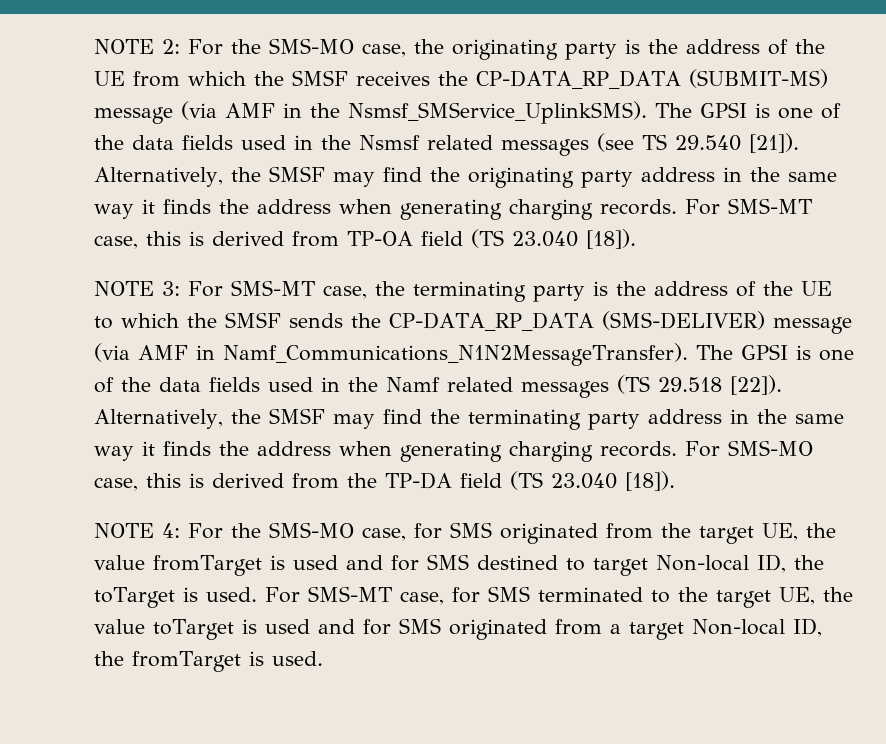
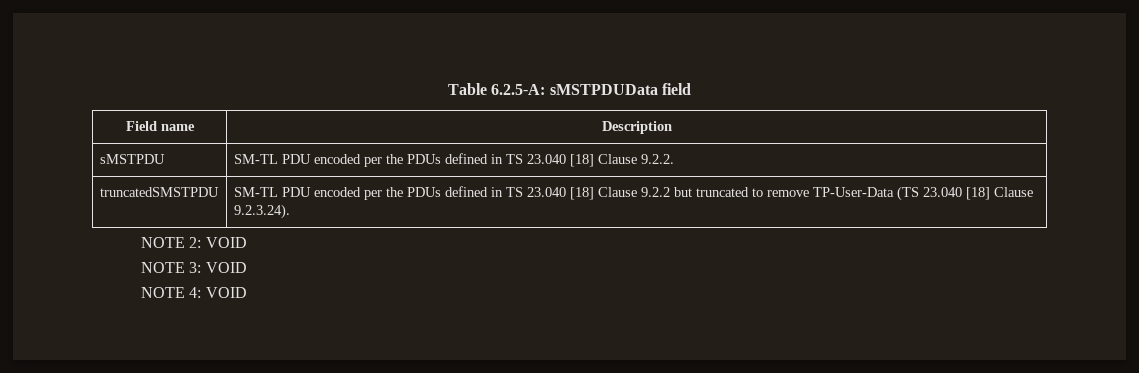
[93,38,825,60] [93,69,828,89] [93,101,841,124] [93,133,799,156] [93,166,837,188] [93,198,812,220] [93,229,636,249] [93,280,832,302] [93,311,852,334] [93,343,854,366] [93,375,782,398] [93,408,844,430] [93,440,813,462] [93,471,675,491] [93,522,836,544] [93,554,824,576] [93,586,853,608] [93,618,822,640] [93,651,323,672] NOTE 2: For the SMS-MO case, the originating party is the address of the UE from which the SMSF receives the CP-DATA_RP_DATA (SUBMIT-MS) message (via AMF in the Nsmsf_SMService_UplinkSMS). The GPSI is one of the data fields used in the Nsmsf related messages (see TS 29.540 [21]). Alternatively, the SMSF may find the originating party address in the same way it finds the address when generating charging records. For SMS-MT case, this is derived from TP-OA field (TS 23.040 [18]). // NOTE 3: For SMS-MT case, the terminating party is the address of the UE to which the SMSF sends the CP-DATA_RP_DATA (SMS-DELIVER) message (via AMF in Namf_Communications_N1N2MessageTransfer). The GPSI is one of the data fields used in the Namf related messages (TS 29.518 [22]). Alternatively, the SMSF may find the terminating party address in the same way it finds the address when generating charging records. For SMS-MO case, this is derived from the TP-DA field (TS 23.040 [18]). // NOTE 4: For the SMS-MO case, for SMS originated from the target UE, the value fromTarget is used and for SMS destined to target Non-local ID, the toTarget is used. For SMS-MT case, for SMS terminated to the target UE, the value toTarget is used and for SMS originated from a target Non-local ID, the fromTarget is used. -> [448,83,691,95] [125,121,195,131] [601,121,672,134] [99,154,165,164] [233,153,674,167] [99,187,219,197] [233,186,1033,201] [233,204,290,219] [141,237,247,248] [141,262,247,273] [141,287,247,298] Table 6.2.5-A: sMSTPDUData field // Field name | Description // sMSTPDU | SM-TL PDU encoded per the PDUs defined in TS 23.040 [18] Clause 9.2.2. // truncatedSMSTPDU | SM-TL PDU encoded per the PDUs defined in TS 23.040 [18] Clause 9.2.2 but truncated to remove TP-User-Data (TS 23.040 [18] Clause 9.2.3.24). // NOTE 2: VOID // NOTE 3: VOID // NOTE 4: VOID

